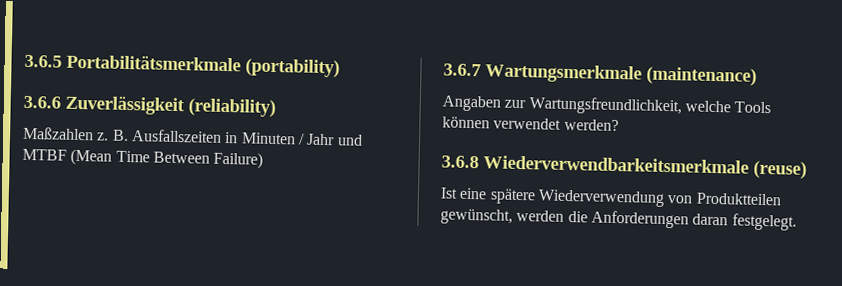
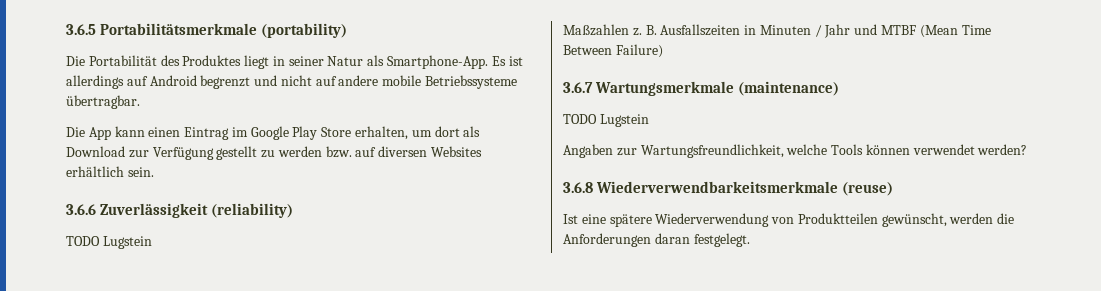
(340, 68) none -> [66,55,523,69] [66,75,518,89] [66,95,140,109] [66,126,481,140] [66,146,483,160] [66,166,154,177] // Die Portabilität des Produktes liegt in seiner Natur als Smartphone-App. Es ist allerdings auf Android begrenzt und nicht auf andere mobile Betriebssysteme übertragbar. // Die App kann einen Eintrag im Google Play Store erhalten, um dort als Download zur Verfügung gestellt zu werden bzw. auf diversen Websites erhältlich sein.
(276, 108) none -> [66,236,152,249] // TODO Lugstein
(757, 76) none -> [563,114,649,127] // TODO Lugstein

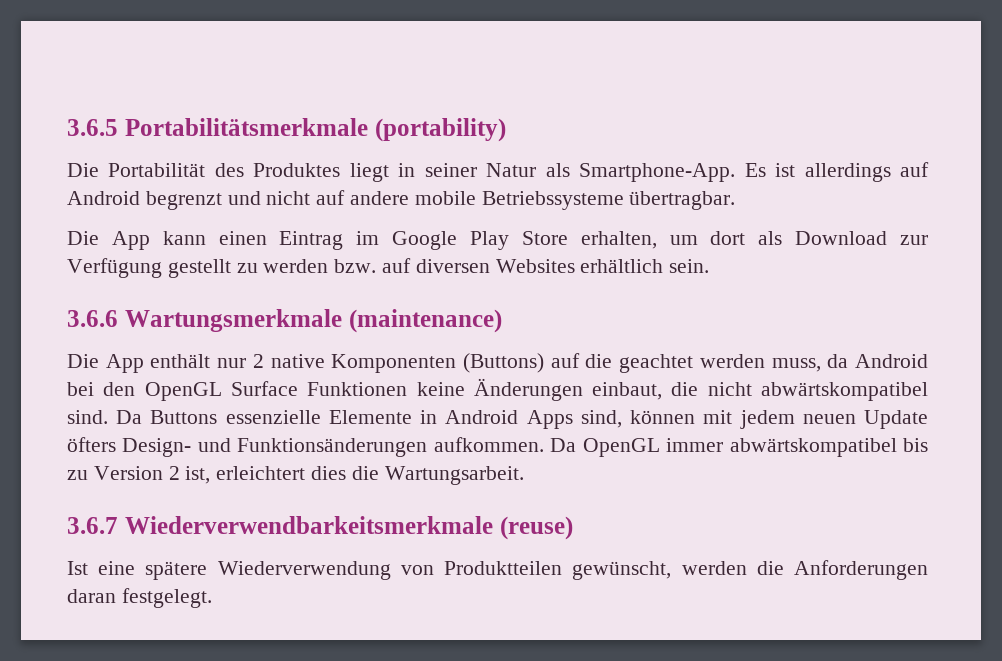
[100,203,294,218] [66,236,152,249] [563,24,991,38] [563,44,663,58] [563,81,840,96] [563,114,649,127] [563,144,1028,158] [563,182,593,193] Zuverlässigkeit (reliability) // TODO Lugstein // Maßzahlen z. B. Ausfallszeiten in Minuten / Jahr und MTBF (Mean Time Between Failure) // 3.6.7 Wartungsmerkmale (maintenance) // TODO Lugstein // Angaben zur Wartungsfreundlichkeit, welche Tools können verwendet werden? // 3.6.8 -> [124,309,502,333] [67,353,928,373] [67,378,928,401] [67,410,929,429] [67,437,929,457] [67,466,524,485] [67,517,118,534] Wartungsmerkmale (maintenance) // Die App enthält nur 2 native Komponenten (Buttons) auf die geachtet werden muss, da Android bei den OpenGL Surface Funktionen keine Änderungen einbaut, die nicht abwärtskompatibel sind. Da Buttons essenzielle Elemente in Android Apps sind, können mit jedem neuen Update öfters Design- und Funktionsänderungen aufkommen. Da OpenGL immer abwärtskompatibel bis zu Version 2 ist, erleichtert dies die Wartungsarbeit. // 3.6.7

